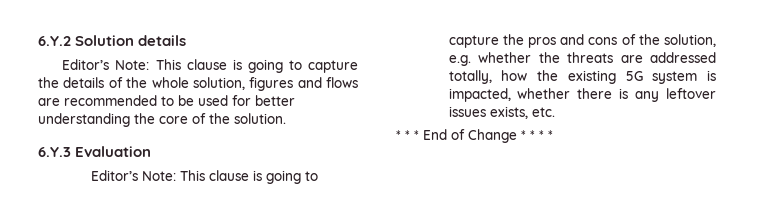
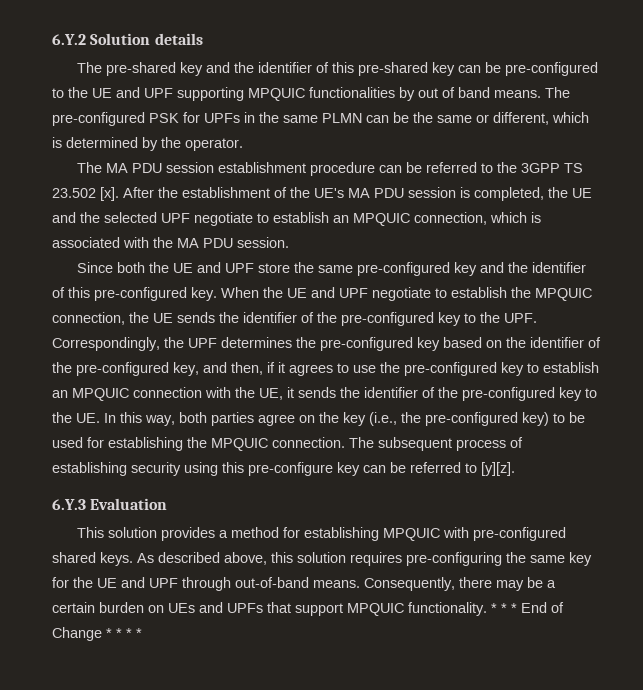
[62,59,358,73] [38,77,358,91] [38,95,295,106] [38,113,286,127] [38,146,152,157] [90,170,318,184] [448,34,716,48] [448,52,716,66] [448,70,716,84] [448,88,716,102] [448,106,555,119] Editor’s Note: This clause is going to capture the details of the whole solution, figures and flows are recommended to be used for better understanding the core of the solution. // 6.Y.3 Evaluation // Editor’s Note: This clause is going to capture the pros and cons of the solution, e.g. whether the threats are addressed totally, how the existing 5G system is impacted, whether there is any leftover issues exists, etc. // -> [76,62,598,76] [52,87,570,101] [52,112,589,126] [52,137,243,151] [76,162,583,176] [52,187,592,201] [52,212,541,226] [52,237,289,248] [76,262,586,276] [52,287,592,301] [52,312,537,326] [52,337,601,351] [52,362,599,376] [52,387,597,401] [52,412,585,426] [52,437,523,451] [52,462,515,476] [52,498,168,510] [76,527,566,541] [52,552,592,566] [52,577,556,591] [52,602,487,616] The pre-shared key and the identifier of this pre-shared key can be pre-configured to the UE and UPF supporting MPQUIC functionalities by out of band means. The pre-configured PSK for UPFs in the same PLMN can be the same or different, which is determined by the operator. // The MA PDU session establishment procedure can be referred to the 3GPP TS 23.502 [x]. After the establishment of the UE's MA PDU session is completed, the UE and the selected UPF negotiate to establish an MPQUIC connection, which is associated with the MA PDU session. // Since both the UE and UPF store the same pre-configured key and the identifier of this pre-configured key. When the UE and UPF negotiate to establish the MPQUIC connection, the UE sends the identifier of the pre-configured key to the UPF. Correspondingly, the UPF determines the pre-configured key based on the identifier of the pre-configured key, and then, if it agrees to use the pre-configured key to establish an MPQUIC connection with the UE, it sends the identifier of the pre-configured key to the UE. In this way, both parties agree on the key (i.e., the pre-configured key) to be used for establishing the MPQUIC connection. The subsequent process of establishing security using this pre-configure key can be referred to [y][z]. // 6.Y.3 Evaluation // This solution provides a method for establishing MPQUIC with pre-configured shared keys. As described above, this solution requires pre-configuring the same key for the UE and UPF through out-of-band means. Consequently, there may be a certain burden on UEs and UPFs that support MPQUIC functionality.

